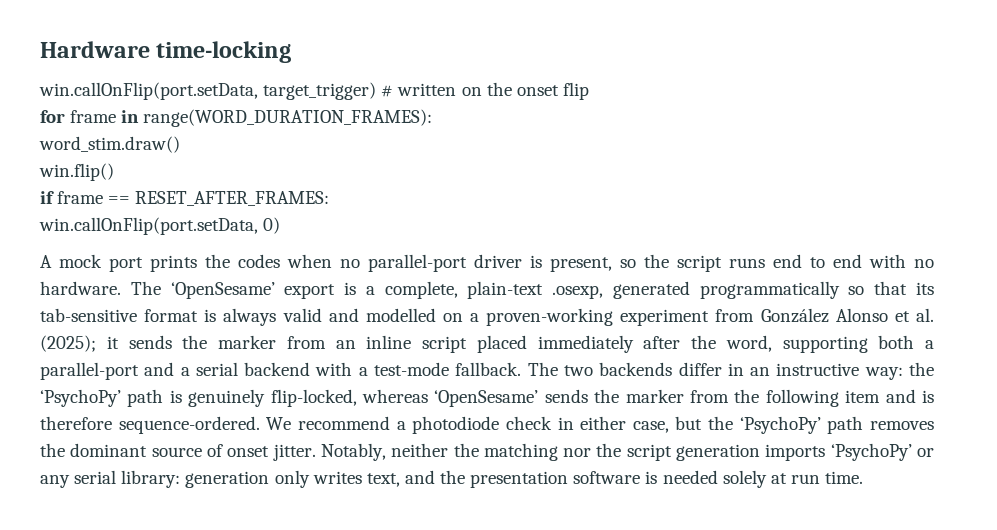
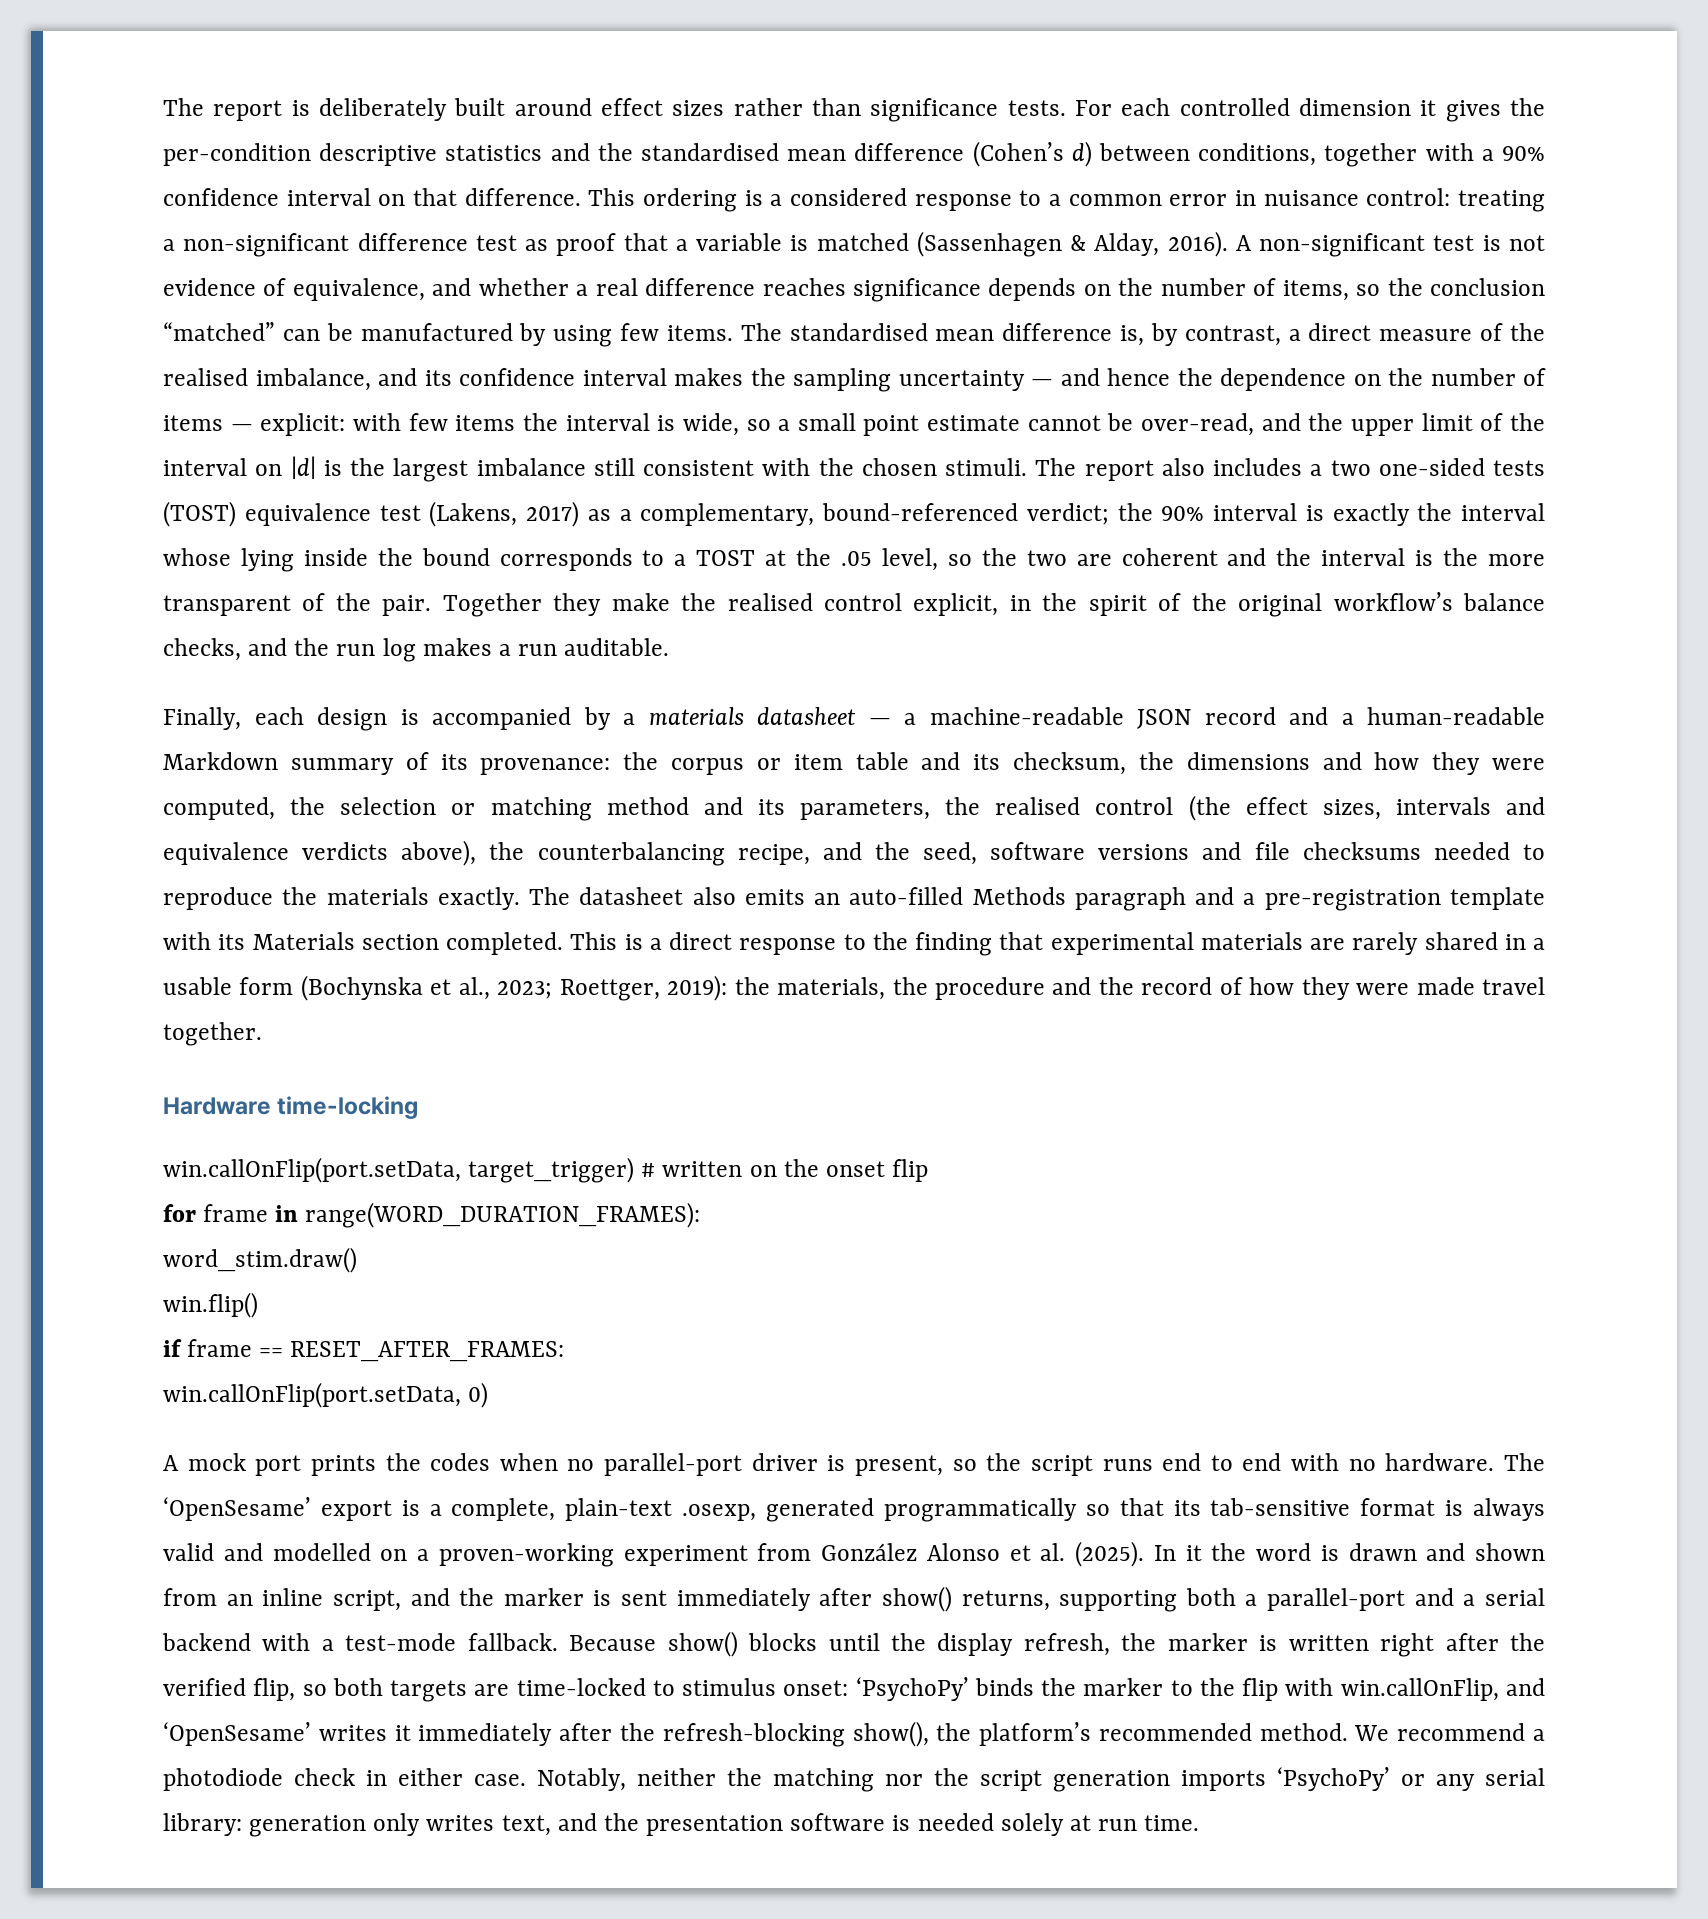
(40, 49) none -> [163,98,1545,122] [163,141,1546,167] [163,188,1545,212] [163,231,1546,257] [163,278,1545,302] [163,322,1546,347] [163,368,1546,392] [163,413,1546,436] [163,456,1545,482] [163,501,1545,527] [163,548,1545,572] [163,592,1545,617] [163,638,670,662] [163,707,1545,731] [163,752,1545,775] [163,795,1545,821] [163,840,1546,866] [163,887,1545,911] [163,932,1545,956] [163,975,1546,1001] [163,1022,262,1046] The report is deliberately built around effect sizes rather than significance tests. For each controlled dimension it gives the per-condition descriptive statistics and the standardised mean difference (Cohen’s d) between conditions, together with a 90% confidence interval on that difference. This ordering is a considered response to a common error in nuisance control: treating a non-significant difference test as proof that a variable is matched (Sassenhagen & Alday, 2016). A non-significant test is not evidence of equivalence, and whether a real difference reaches significance depends on the number of items, so the conclusion “matched” can be manufactured by using few items. The standardised mean difference is, by contrast, a direct measure of the realised imbalance, and its confidence interval makes the sampling uncertainty — and hence the dependence on the number of items — explicit: with few items the interval is wide, so a small point estimate cannot be over-read, and the upper limit of the interval on |d| is the largest imbalance still consistent with the chosen stimuli. The report also includes a two one-sided tests (TOST) equivalence test (Lakens, 2017) as a complementary, bound-referenced verdict; the 90% interval is exactly the interval whose lying inside the bound corresponds to a TOST at the .05 level, so the two are coherent and the interval is the more transparent of the pair. Together they make the realised control explicit, in the spirit of the original workflow’s balance checks, and the run log makes a run auditable. // Finally, each design is accompanied by a materials datasheet — a machine-readable JSON record and a human-readable Markdown summary of its provenance: the corpus or item table and its checksum, the dimensions and how they were computed, the selection or matching method and its parameters, the realised control (the effect sizes, intervals and equivalence verdicts above), the counterbalancing recipe, and the seed, software versions and file checksums needed to reproduce the materials exactly. The datasheet also emits an auto-filled Methods paragraph and a pre-registration template with its Materials section completed. This is a direct response to the finding that experimental materials are rarely shared in a usable form (Bochynska et al., 2023; Roettger, 2019): the materials, the procedure and the record of how they were made travel together. //
[40,335,772,353] (2025); it sends the marker from an inline script placed immediately after the word, -> [1075,1541,1545,1567] [163,1586,1050,1612] (2025). In it the word is drawn and shown from an inline script, and the marker is sent immediately after show() returns,
[527,362,934,380] [40,389,934,407] [40,416,260,434] The two backends differ in an instructive way: the ‘PsychoPy’ path is genuinely flip-locked, whereas ‘OpenSesame’ sends the marker from the following item and is therefore sequence-ordered. -> [569,1631,1545,1657] [163,1677,1546,1702] [163,1721,1348,1747] Because show() blocks until the display refresh, the marker is written right after the verified flip, so both targets are time-locked to stimulus onset: ‘PsychoPy’ binds the marker to the flip with win.callOnFlip, and ‘OpenSesame’ writes it immediately after the refresh-blocking show(), the platform’s recommended method.
[632,416,934,434] [40,443,316,461] case, but the ‘PsychoPy’ path removes the dominant source of onset jitter. -> [474,1774,526,1786] case.

